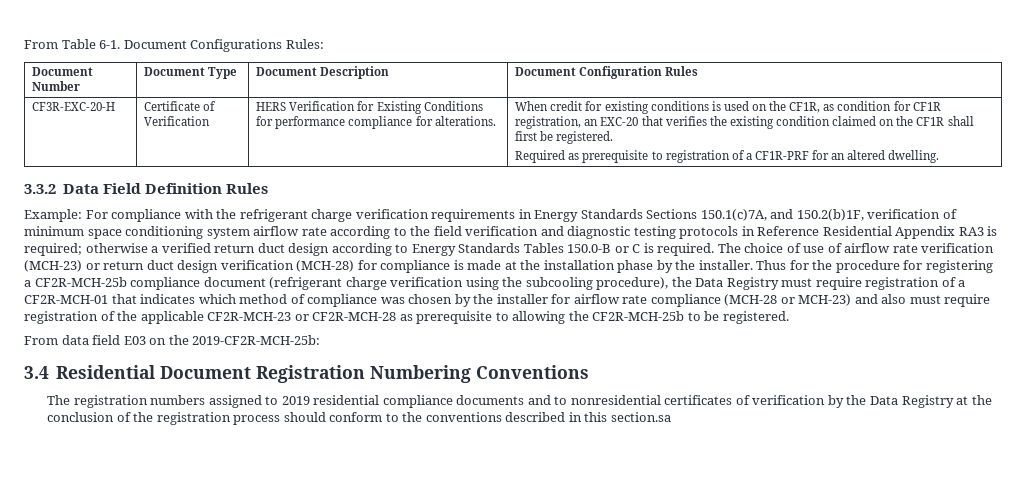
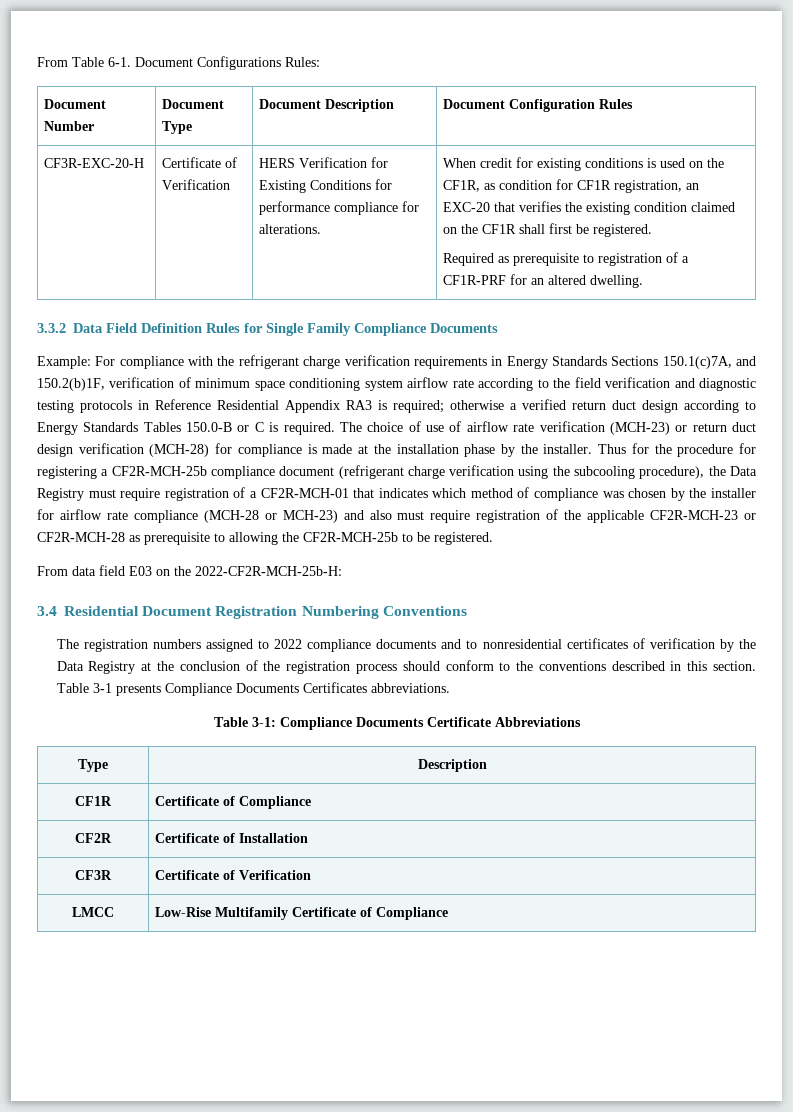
(268, 188) none -> [244,323,498,336] for Single Family Compliance Documents
[192,335,321,345] 2019-CF2R-MCH-25b: -> [195,566,342,576] 2022-CF2R-MCH-25b-H:
[281,395,380,405] 2019 residential -> [274,639,303,649] 2022
[610,412,671,422] section.sa -> [713,661,756,671] [56,682,450,696] [213,717,581,730] [78,759,108,772] [417,759,487,772] [75,796,112,806] [155,796,312,809] [75,833,112,843] [155,833,309,843] [75,870,112,880] [155,870,312,880] [72,907,114,917] [155,907,449,920] section. Table 3-1 presents Compliance Documents Certificates abbreviations. // Table 3-1: Compliance Documents Certificate Abbreviations // Type | Description // CF1R | Certificate of Compliance // CF2R | Certificate of Installation // CF3R | Certificate of Verification // LMCC | Low-Rise Multifamily Certificate of Compliance

